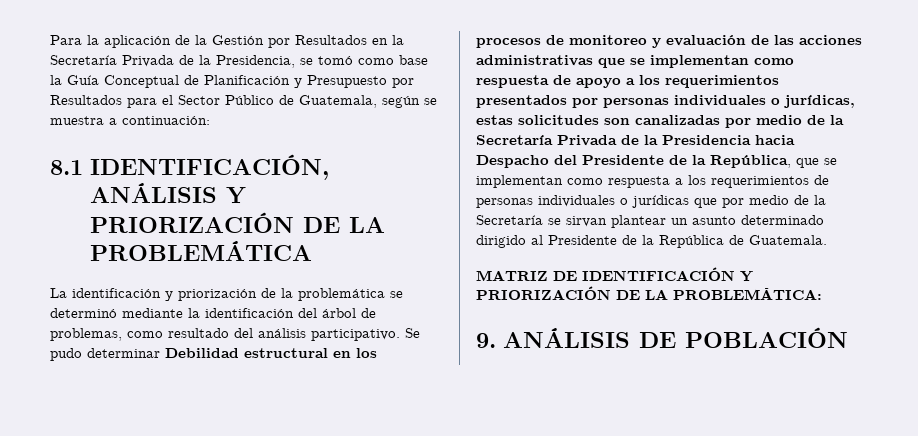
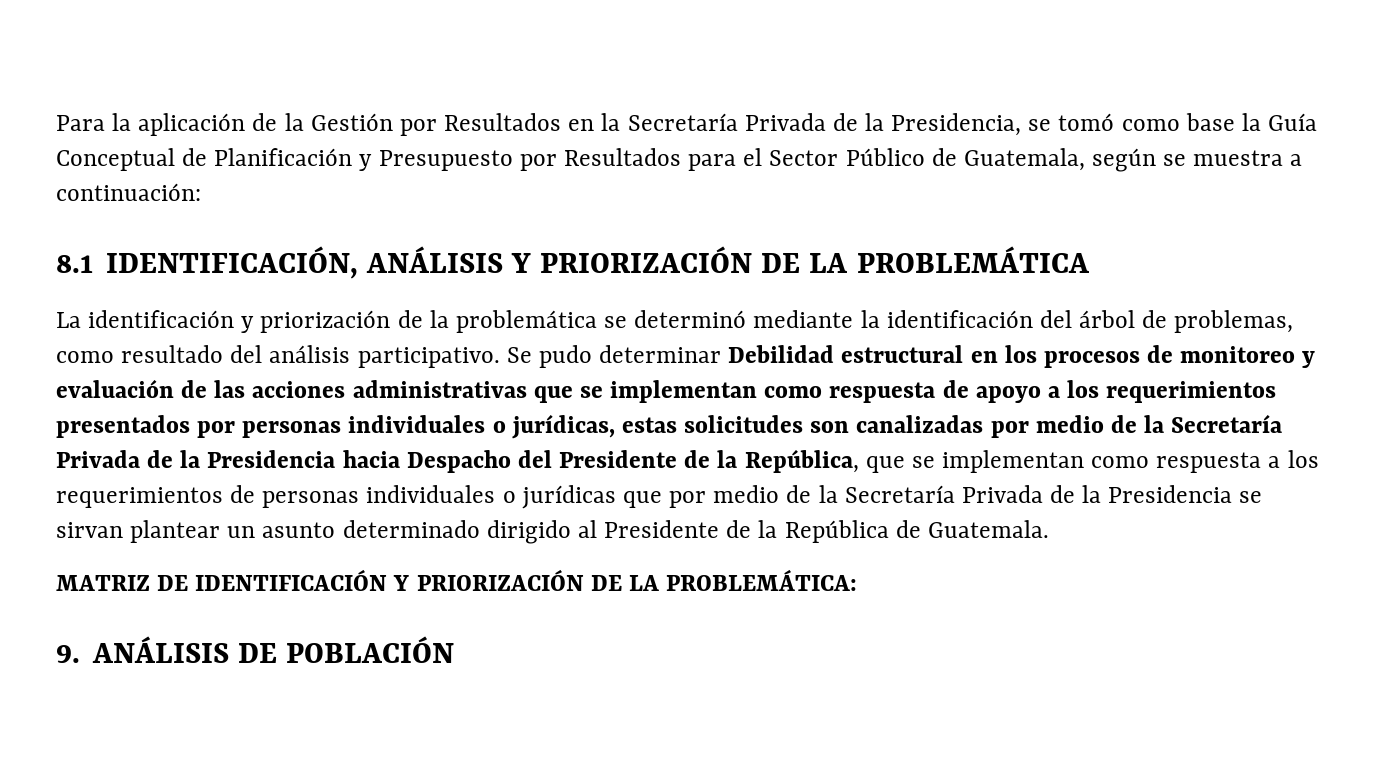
(543, 220) none -> [961,485,1233,503] Privada de la Presidencia

